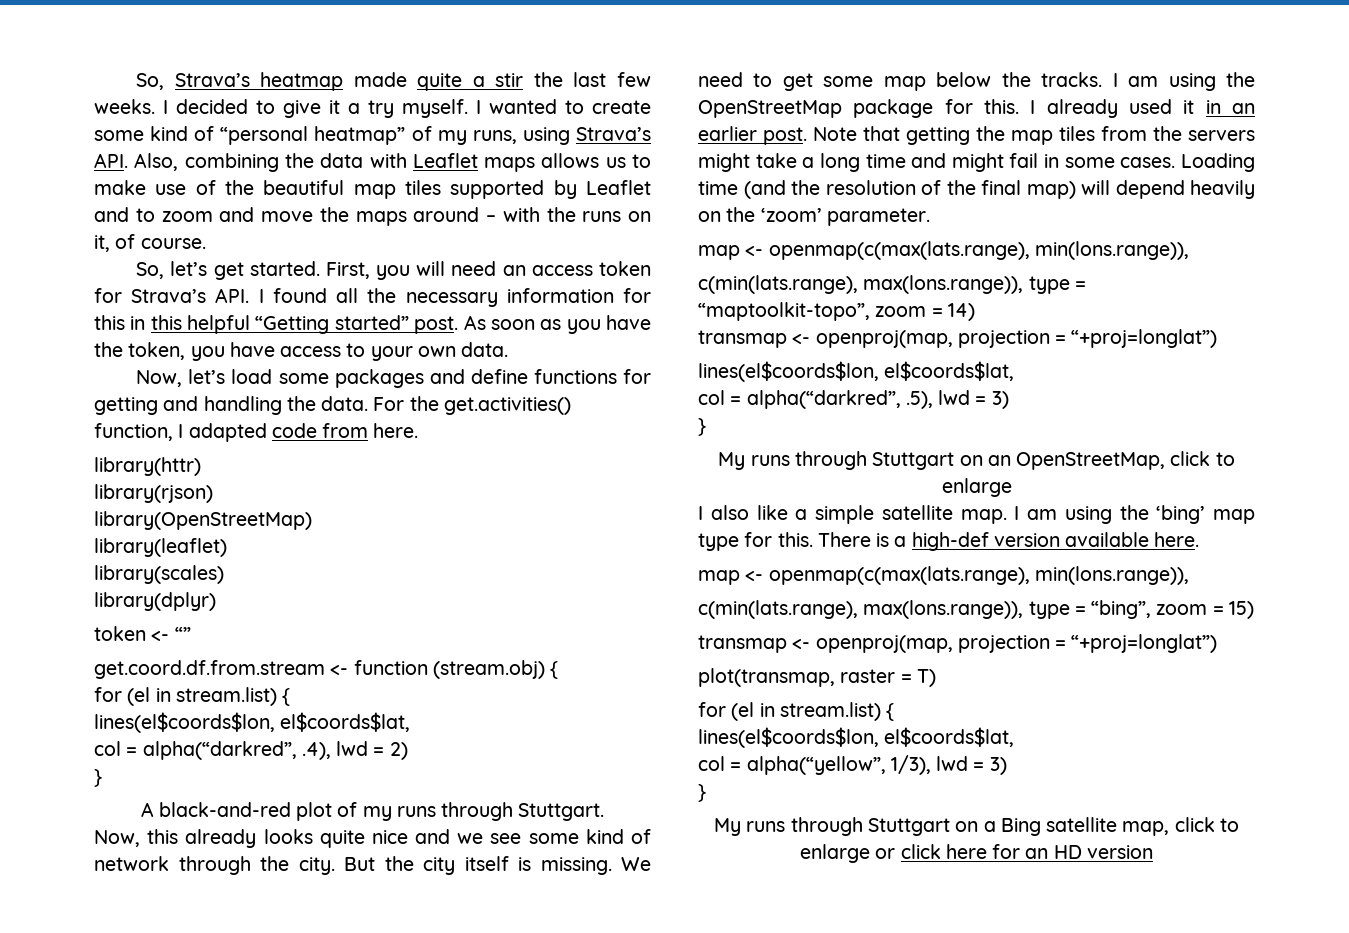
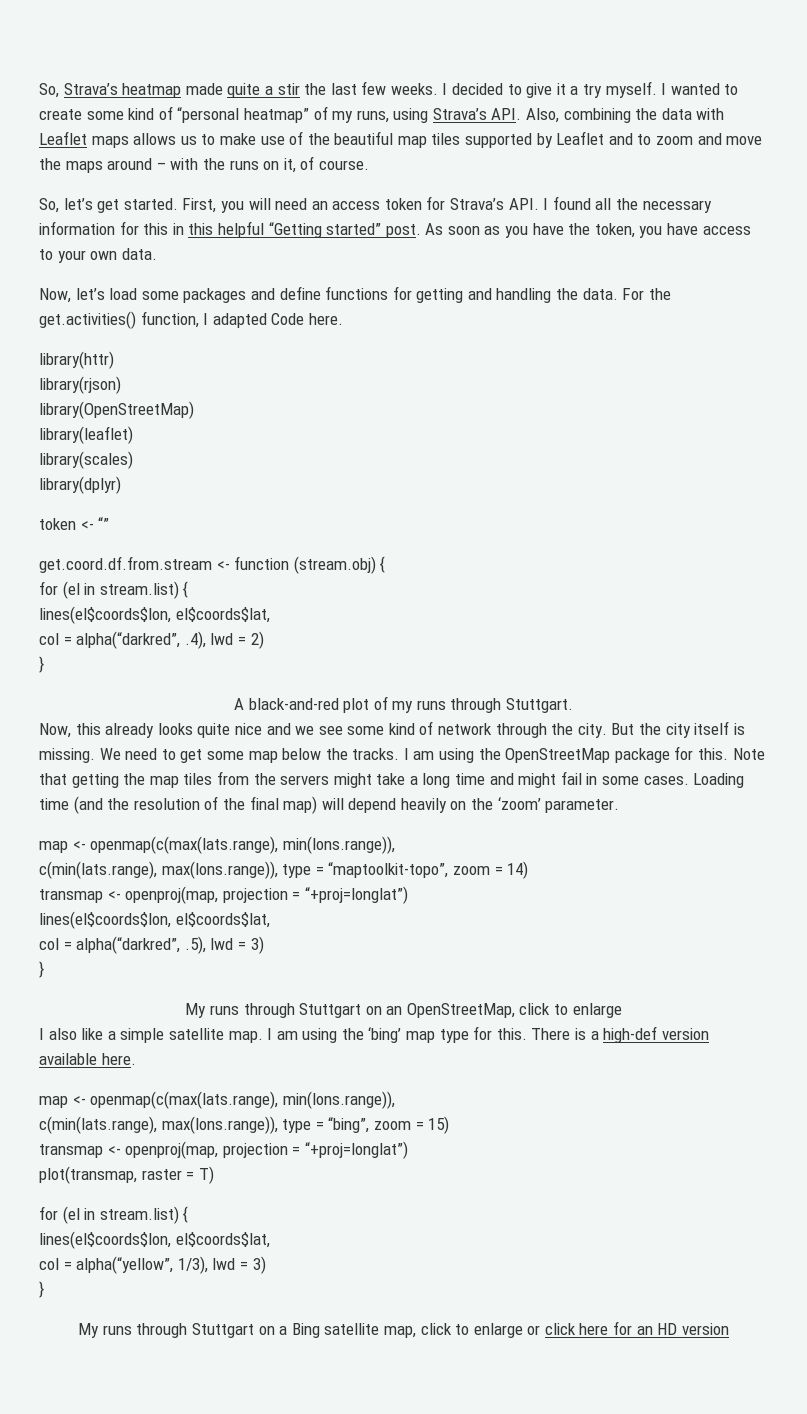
[271,423,369,438] code from -> [271,313,305,325] Code
[1030,99,1255,118] [698,126,807,145] I already used it in an earlier post. -> (729, 754) none

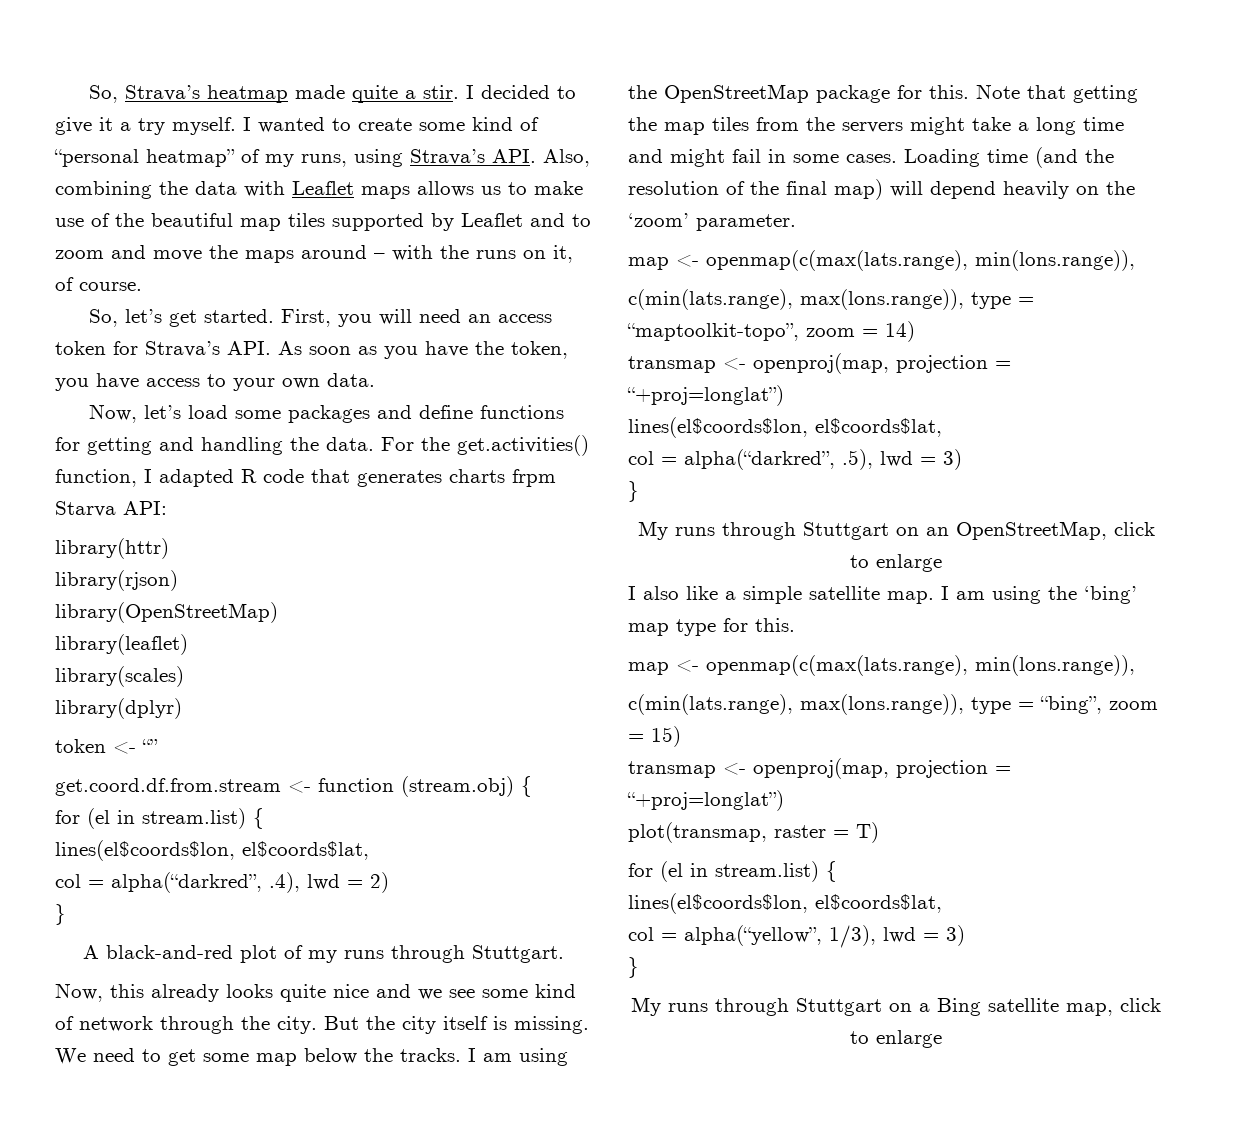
[277,81,438,95] stir the last few weeks. -> [423,85,460,99] stir.
[543,196,712,213] [39,221,421,238] I found all the necessary information for this in this helpful “Getting started” post. -> (271, 348) none
[271,313,343,325] Code here. -> [241,469,556,487] [55,501,167,517] R code that generates charts frpm Starva API:
[531,1026,709,1043] [39,1053,136,1065] There is a high-def version available here. -> (795, 625) none
[527,1321,729,1335] or click here for an HD version -> (942, 1039) none

